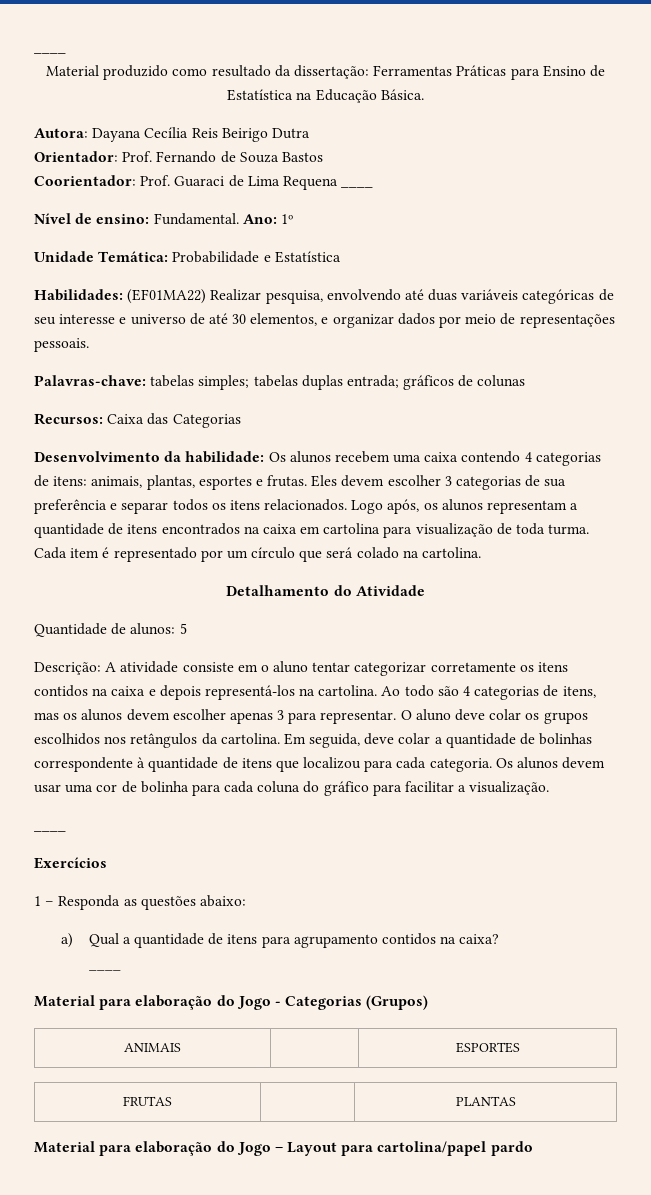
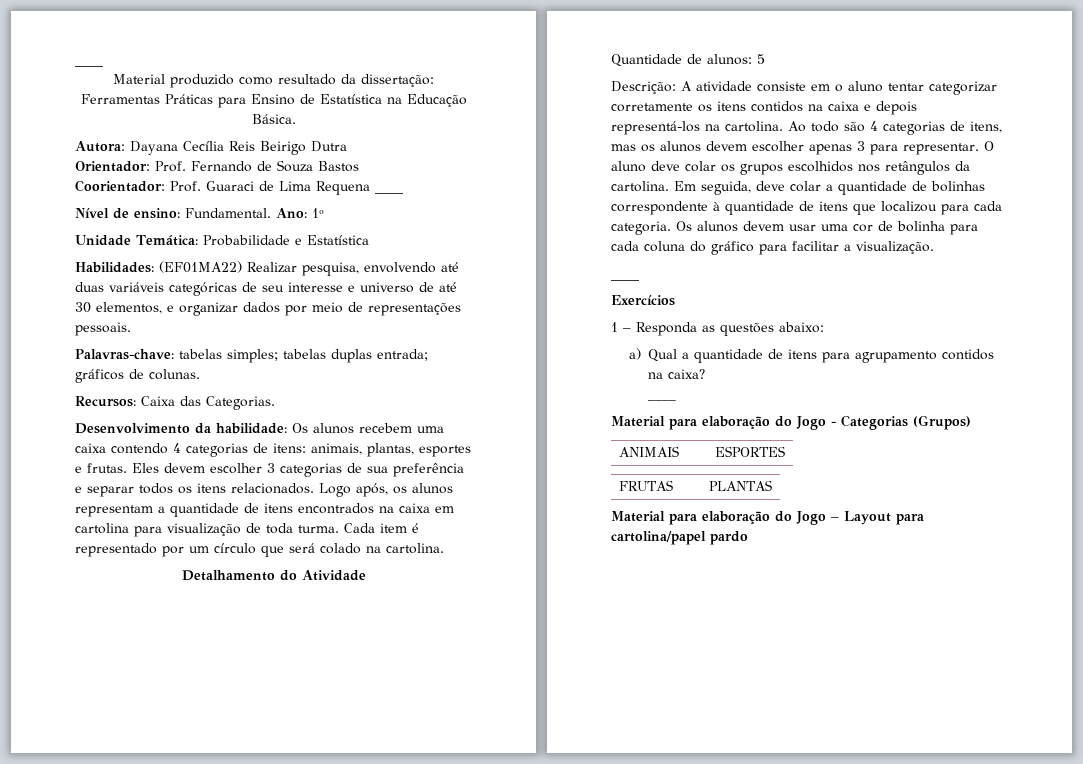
[477,375,526,387] colunas -> [149,369,200,380] colunas.
[172,414,241,428] Categorias -> [206,396,275,410] Categorias.

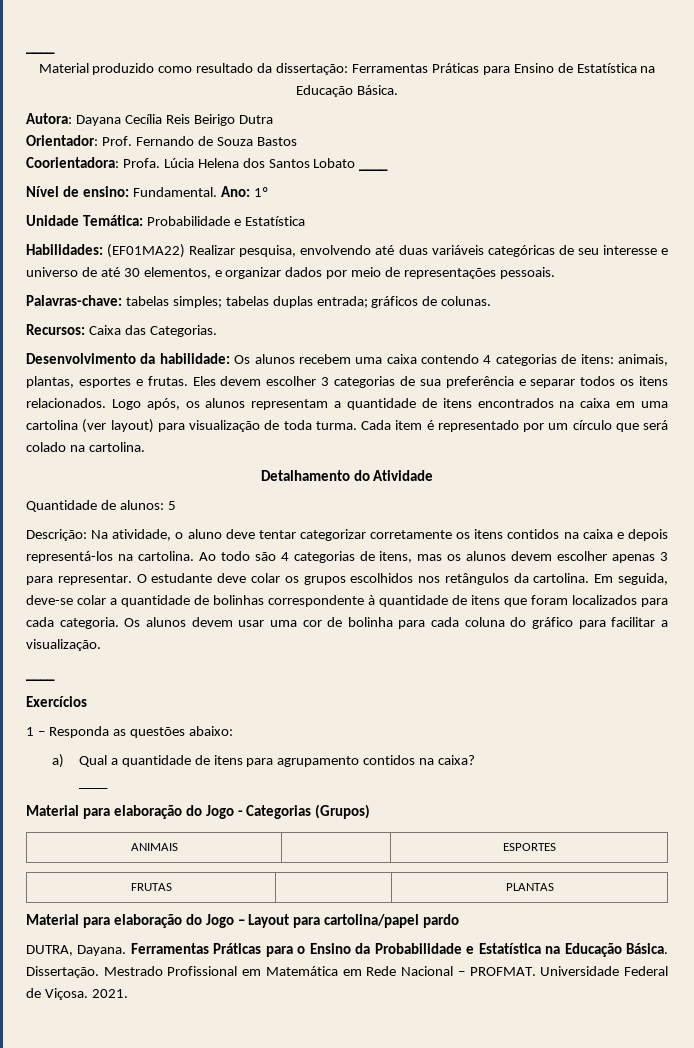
[75,180,370,195] Coorientador: Prof. Guaraci de Lima Requena -> [26,157,356,168] Coorientadora: Profa. Lúcia Helena dos Santos Lobato
[75,523,129,534] cartolina -> [641,401,668,408] [26,419,154,433] uma cartolina (ver layout)
[681,81,830,92] A atividade consiste em -> [91,529,172,541] Na atividade,
(883, 86) none -> [225,529,255,539] deve
[611,161,646,172] aluno -> [151,573,213,583] estudante
[756,181,785,191] deve -> [26,595,73,605] deve-se
[881,201,937,212] localizou -> [531,595,637,605] foram localizados
(748, 538) none -> [26,943,668,957] [26,966,669,978] [26,988,128,1000] // DUTRA, Dayana. Ferramentas Práticas para o Ensino da Probabilidade e Estatística na Educação Básica. Dissertação. Mestrado Profissional em Matemática em Rede Nacional – PROFMAT. Universidade Federal de Viçosa. 2021.

